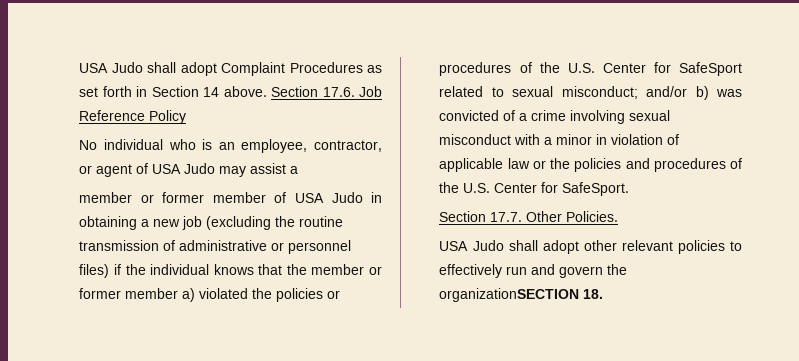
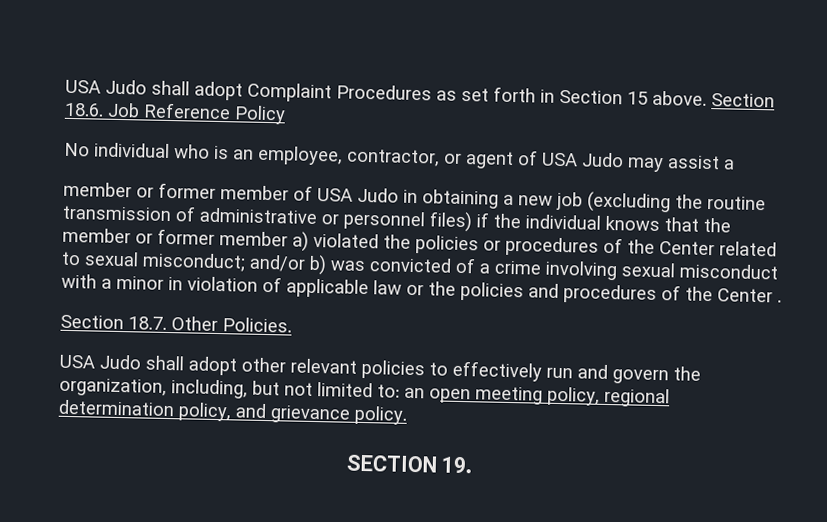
[203,87,220,97] 14 -> [627,91,649,105] 15
[322,87,355,97] 17.6. -> [64,102,105,117] 18.6.
[567,62,742,76] U.S. Center for SafeSport -> [659,241,716,256] Center
[463,182,630,196] [439,211,523,222] U.S. Center for SafeSport. // Section 17.7. -> [717,288,783,303] [60,314,168,330] Center . // Section 18.7.
[439,288,604,302] organizationSECTION 18. -> [59,377,671,408] [58,399,409,425] [345,454,474,474] organization, including, but not limited to: an open meeting policy, regional determination policy, and grievance policy. // SECTION 19.

